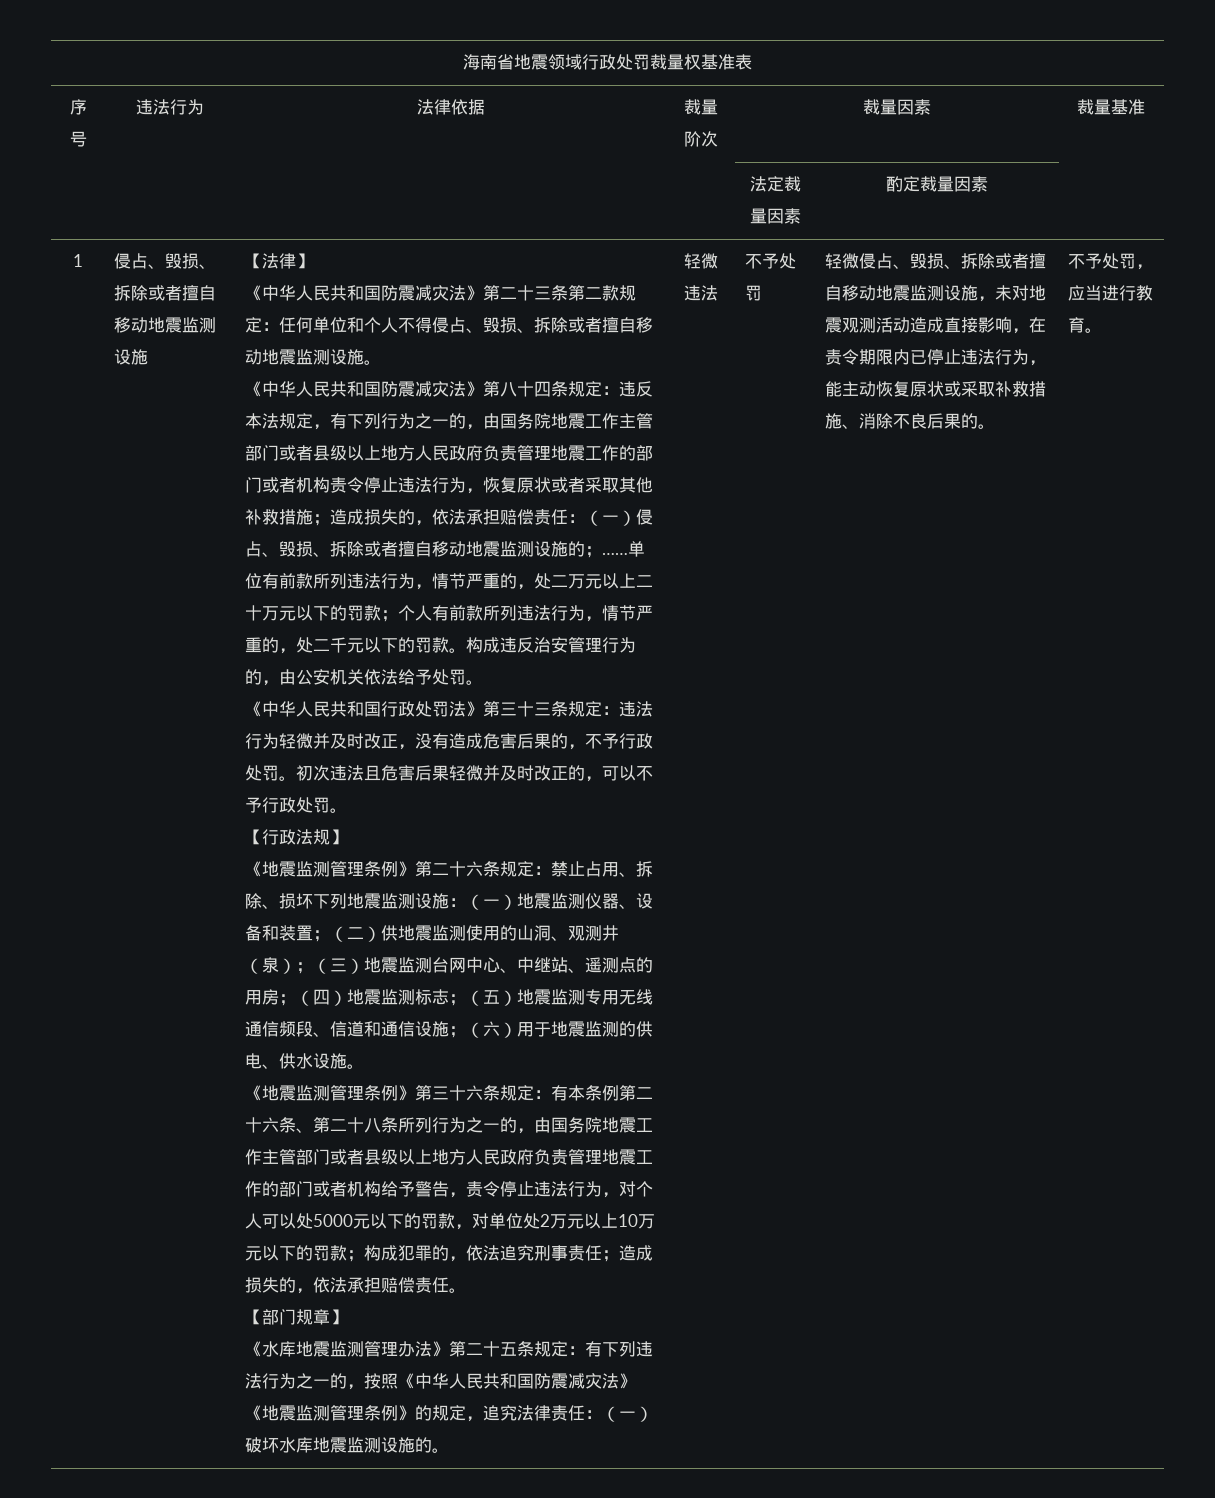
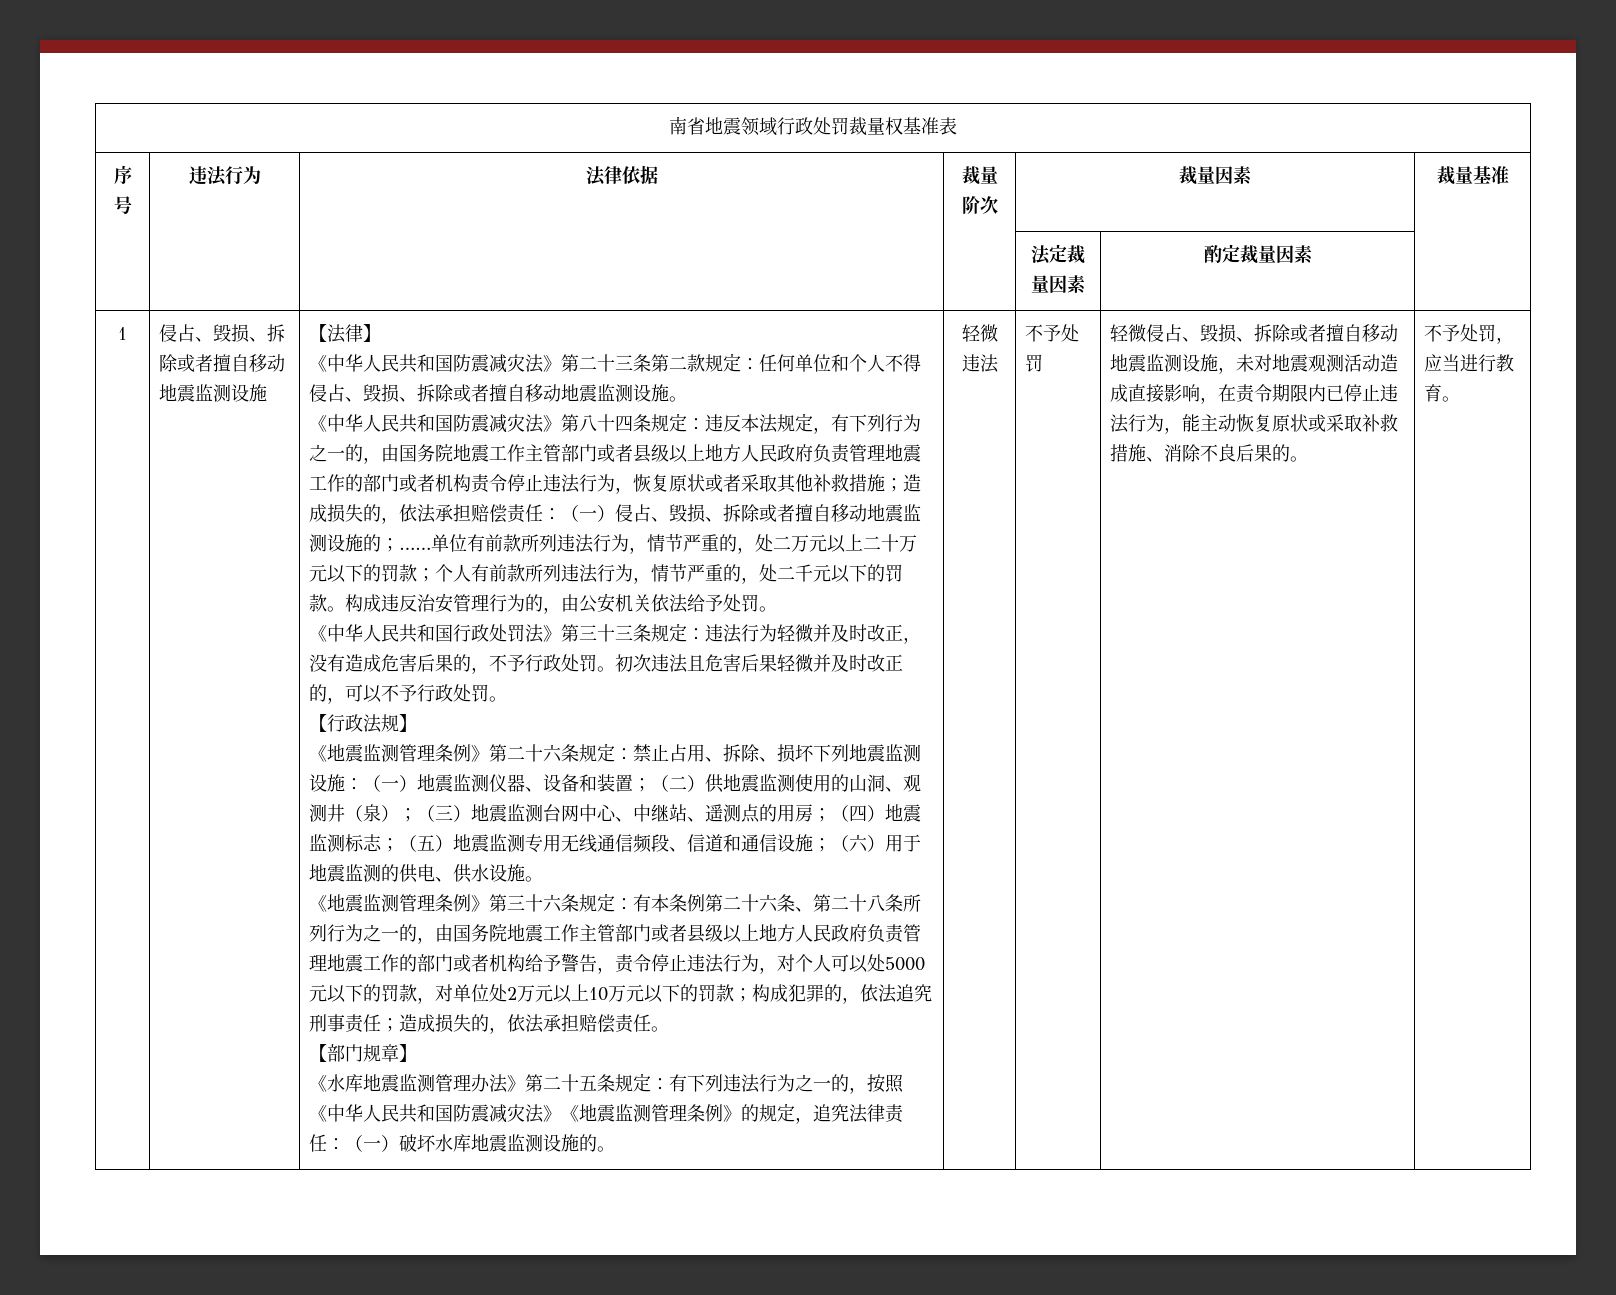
[463,54,480,70] 海 -> (669, 125) none

